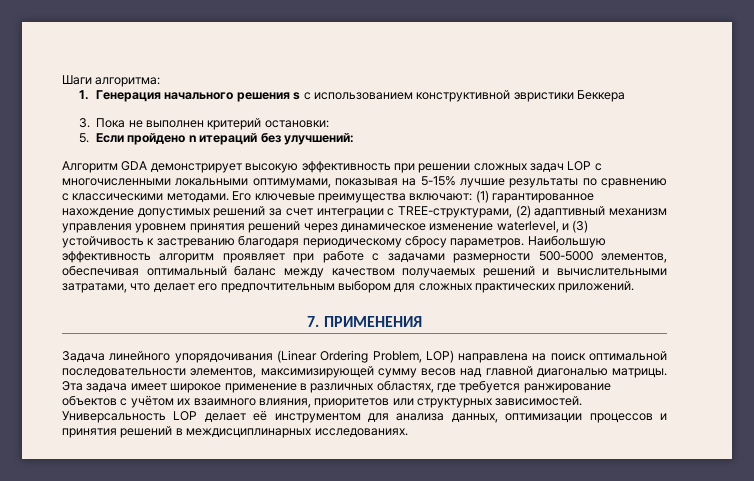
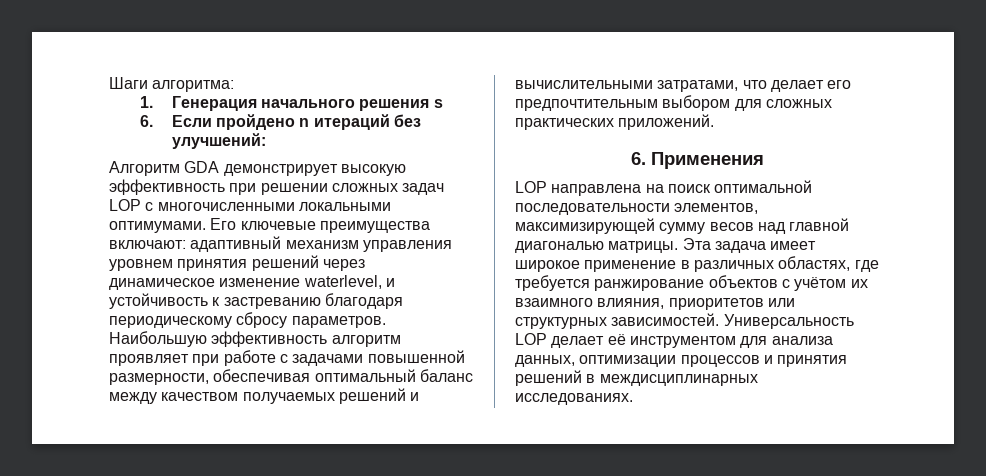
[303,90,626,102] [79,118,329,130] [79,133,90,143] с использованием конструктивной эвристики Беккера // 3. Пока не выполнен критерий остановки: // 5. -> [140,115,154,127] // 6.
[252,176,667,188] [62,190,594,203] [62,205,531,218] оптимумами, показывая на 5-15% лучшие результаты по сравнению с классическими методами. Его ключевые преимущества включают: (1) гарантированное нахождение допустимых решений за счет интеграции с TREE-структурами, (2) -> [109,218,430,233] [109,240,186,249] оптимумами. Его ключевые преимущества включают:
[572,220,589,233] (3) -> (395, 282) none
[453,251,668,263] размерности 500-5000 элементов, -> [367,350,465,363] [109,373,209,385] повышенной размерности,
[307,316,422,327] [62,350,454,363] 7. ПРИМЕНЕНИЯ // Задача линейного упорядочивания (Linear Ordering Problem, LOP) -> [630,152,764,169] [515,181,547,193] 6. Применения // LOP

